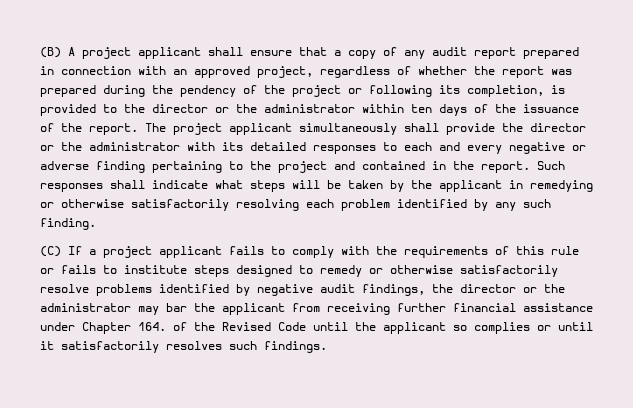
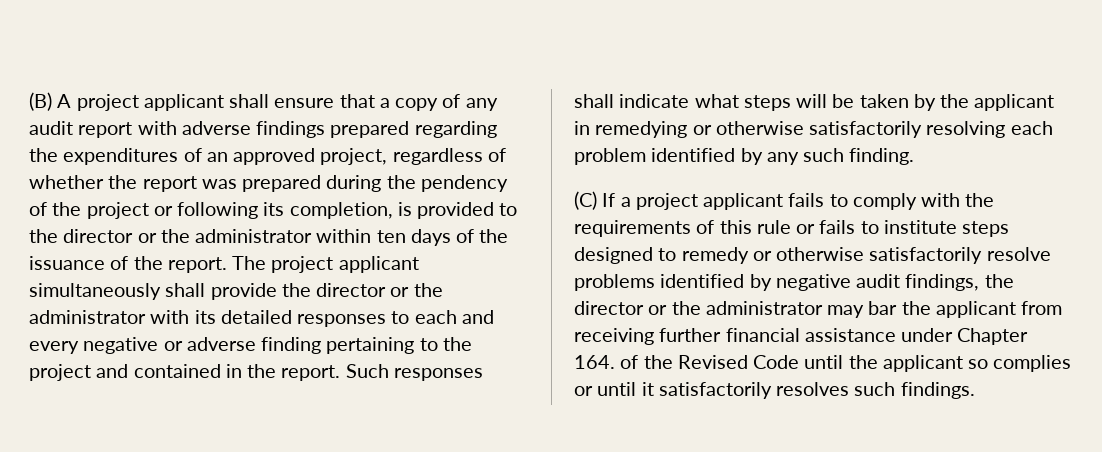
[523,47,579,59] [40,66,166,75] prepared in connection with -> [137,121,497,138] [29,148,202,165] with adverse findings prepared regarding the expenditures of

